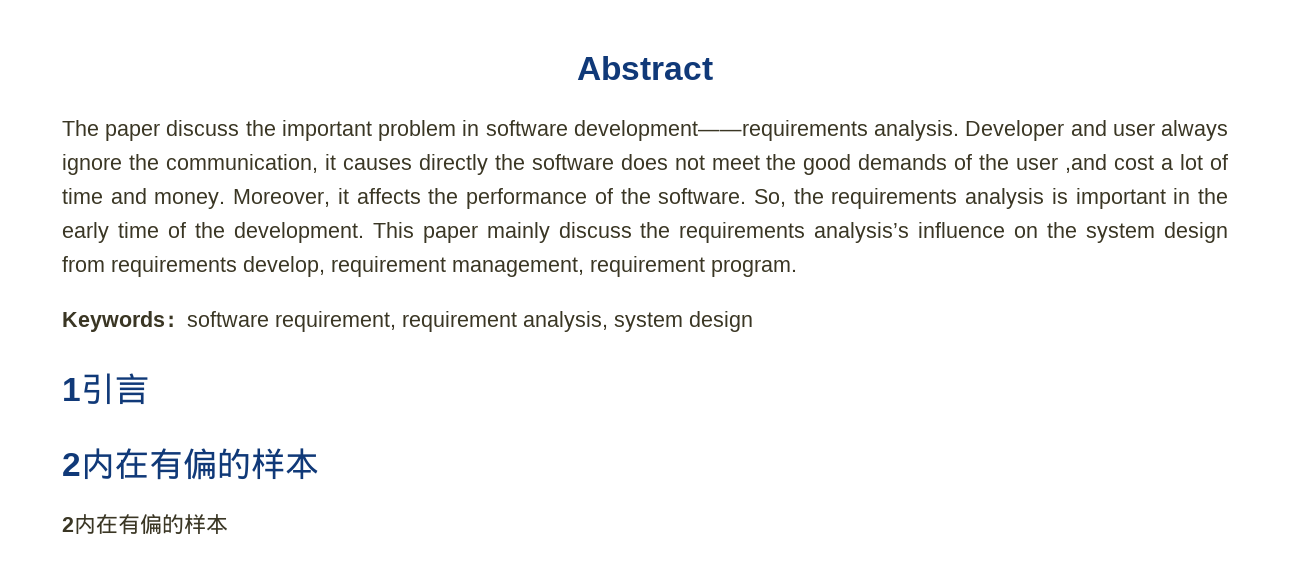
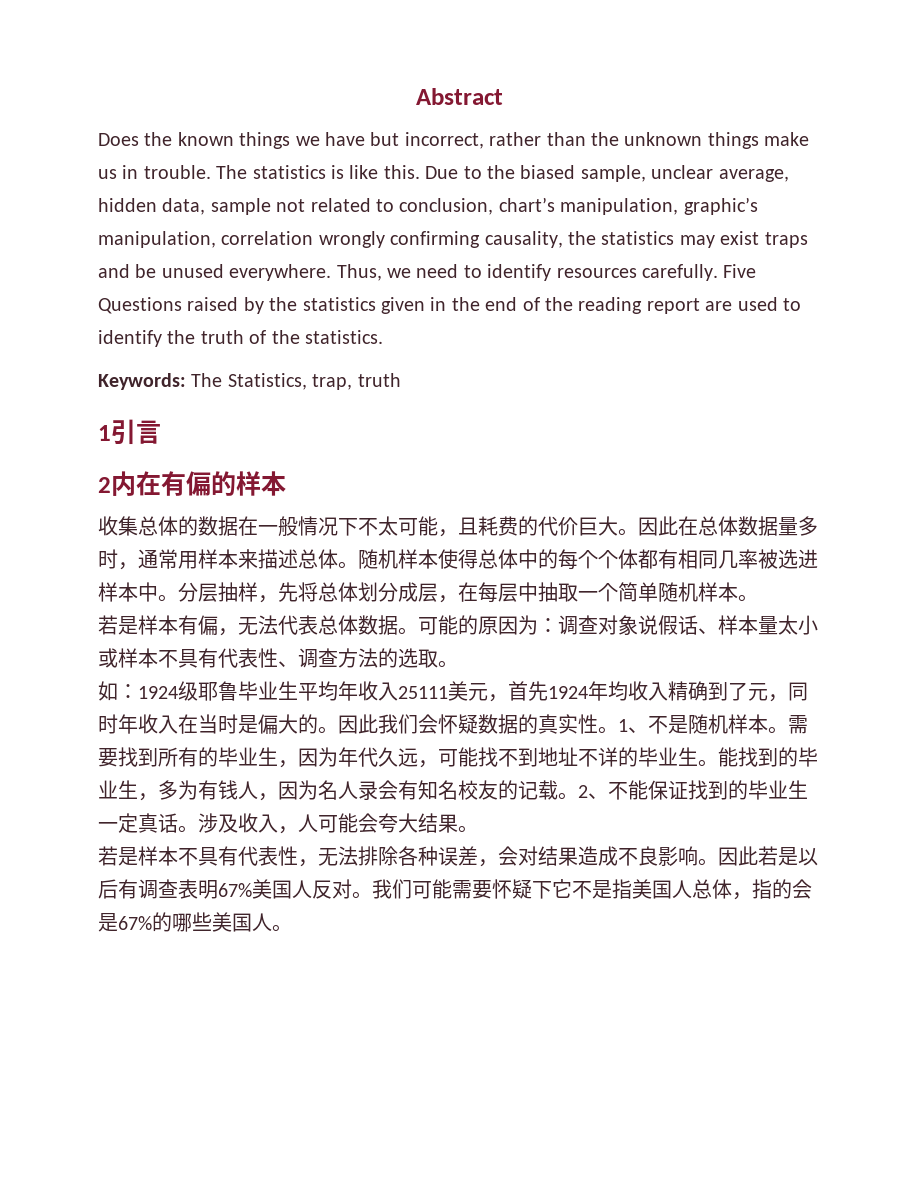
[62,120,1229,141] [62,154,1229,175] [62,188,1228,209] [62,222,1228,243] [62,256,797,277] [62,311,753,332] The paper discuss the important problem in software development——requirements analysis. Developer and user always ignore the communication, it causes directly the software does not meet the good demands of the user ,and cost a lot of time and money. Moreover, it affects the performance of the software. So, the requirements analysis is important in the early time of the development. This paper mainly discuss the requirements analysis’s influence on the system design from requirements develop, requirement management, requirement program. // Keywords：software requirement, requirement analysis, system design -> [98,132,810,149] [98,165,789,182] [98,197,758,215] [98,231,808,248] [98,264,757,281] [98,297,801,314] [98,330,383,347] [98,373,401,390] Does the known things we have but incorrect, rather than the unknown things make us in trouble. The statistics is like this. Due to the biased sample, unclear average, hidden data, sample not related to conclusion, chart’s manipulation, graphic’s manipulation, correlation wrongly confirming causality, the statistics may exist traps and be unused everywhere. Thus, we need to identify resources carefully. Five Questions raised by the statistics given in the end of the reading report are used to identify the truth of the statistics. // Keywords: The Statistics, trap, truth
[62,514,228,535] 2内在有偏的样本 -> [98,516,818,537] [98,549,818,570] [98,582,758,603] [98,615,818,636] [98,648,458,668] [98,681,808,702] [98,714,808,735] [98,747,818,768] [98,780,808,801] [98,813,478,834] [98,846,818,867] [98,879,812,900] [98,912,292,932] 收集总体的数据在一般情况下不太可能，且耗费的代价巨大。因此在总体数据量多时，通常用样本来描述总体。随机样本使得总体中的每个个体都有相同几率被选进样本中。分层抽样，先将总体划分成层，在每层中抽取一个简单随机样本。 // 若是样本有偏，无法代表总体数据。可能的原因为：调查对象说假话、样本量太小或样本不具有代表性、调查方法的选取。 // 如：1924级耶鲁毕业生平均年收入25111美元，首先1924年均收入精确到了元，同时年收入在当时是偏大的。因此我们会怀疑数据的真实性。1、不是随机样本。需要找到所有的毕业生，因为年代久远，可能找不到地址不详的毕业生。能找到的毕业生，多为有钱人，因为名人录会有知名校友的记载。2、不能保证找到的毕业生一定真话。涉及收入，人可能会夸大结果。 // 若是样本不具有代表性，无法排除各种误差，会对结果造成不良影响。因此若是以后有调查表明67%美国人反对。我们可能需要怀疑下它不是指美国人总体，指的会是67%的哪些美国人。

